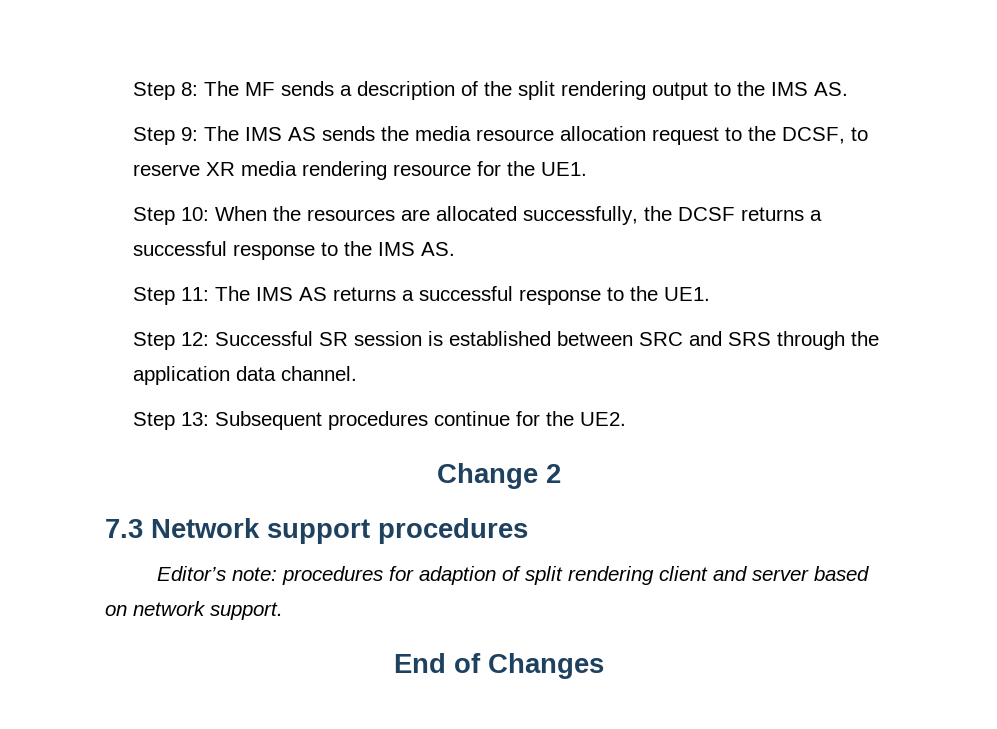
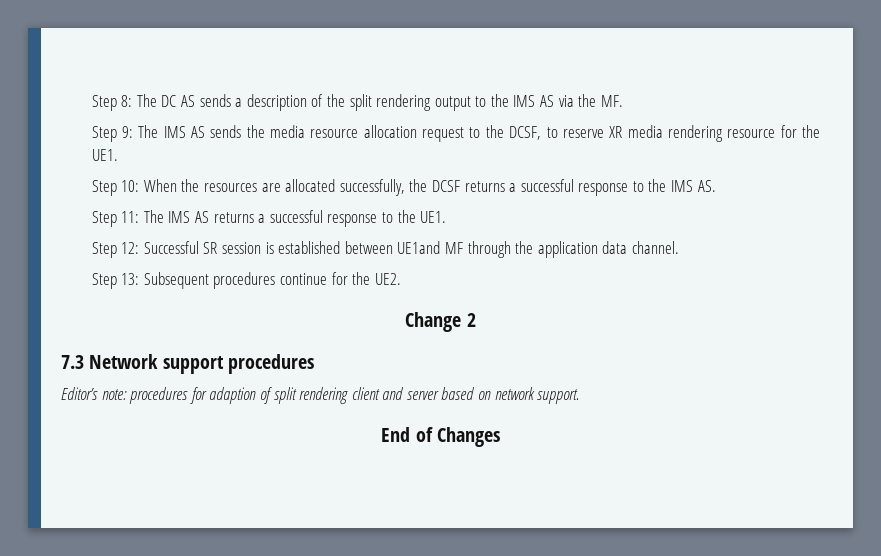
[245,82,276,96] MF -> [161,95,195,107] DC AS
[814,82,849,96] AS. -> [540,94,623,107] AS via the MF.
[639,331,772,346] SRC and SRS -> [397,241,463,254] UE1and MF

